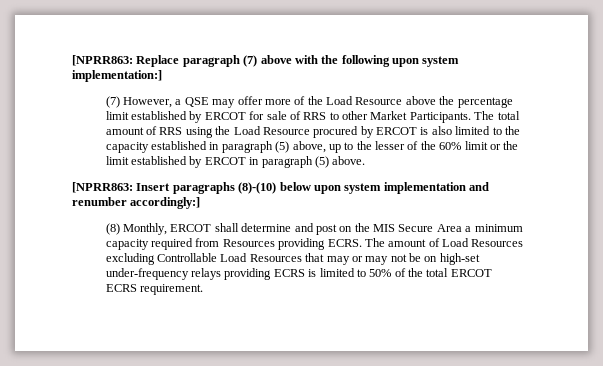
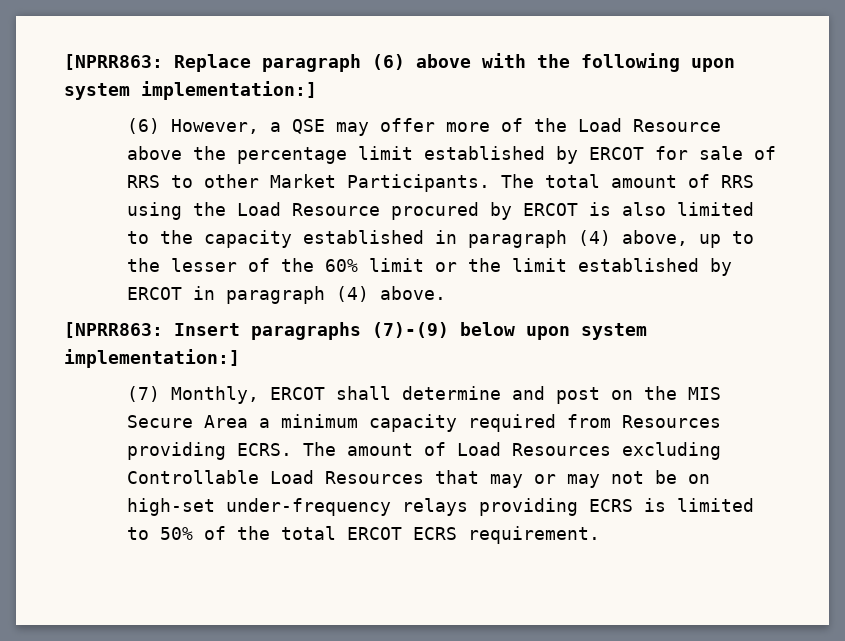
[243,55,258,67] (7) -> [372,54,405,70] (6)
[105,96,120,108] (7) -> [127,118,161,134] (6)
[275,141,290,153] (5) -> [578,230,612,246] (4)
[314,156,329,168] (5) -> [336,286,370,302] (4)
[238,182,277,194] (8)-(10) -> [372,322,449,338] (7)-(9)
[383,182,489,194] [72,197,201,209] [105,223,120,235] implementation and renumber accordingly:] // (8) -> [64,349,240,368] [127,386,161,402] implementation:] // (7)

